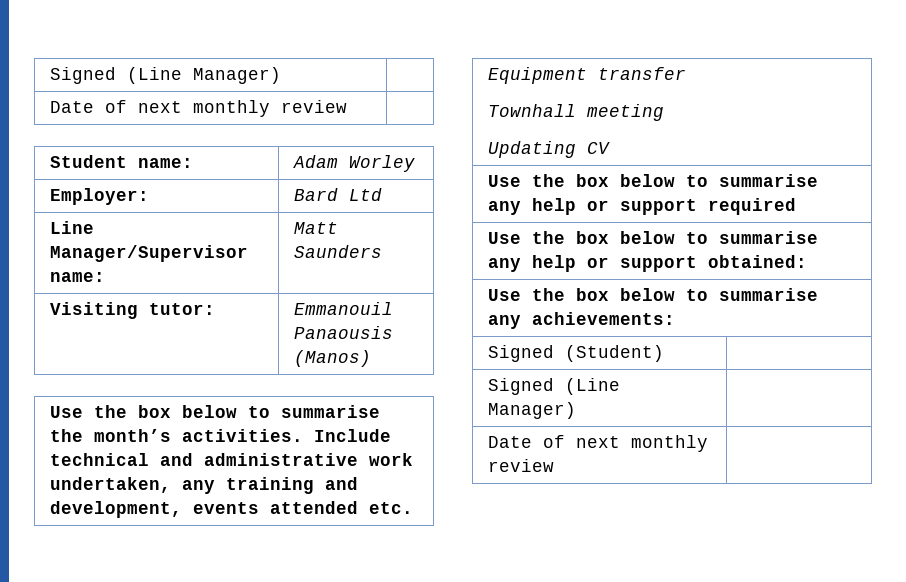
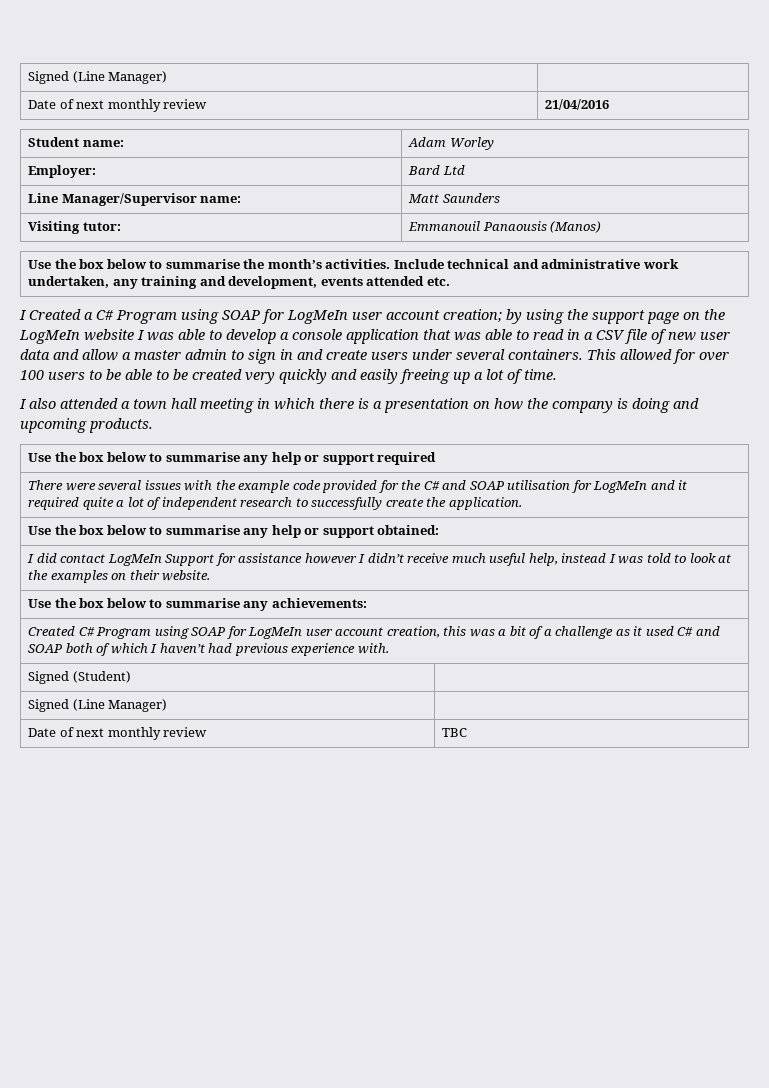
[49,67,281,84] [49,100,347,117] Signed (Line Manager) | // Date of next monthly review | -> [28,71,168,84] [28,99,208,112] [545,99,610,110] Signed (Line Manager) | // Date of next monthly review | 21/04/2016
[487,67,686,84] [487,104,664,121] [487,141,610,158] // Equipment transfer // Townhall meeting // Updating CV -> [19,309,725,324] [19,329,730,344] [20,349,729,364] [20,369,557,384] [19,398,699,413] [20,418,153,433] // I Created a C# Program using SOAP for LogMeIn user account creation; by using the support page on the LogMeIn website I was able to develop a console application that was able to read in a CSV file of new user data and allow a master admin to sign in and create users under several containers. This allowed for over 100 users to be able to be created very quickly and easily freeing up a lot of time. // I also attended a town hall meeting in which there is a presentation on how the company is doing and upcoming products.
(796, 206) none -> [28,480,688,493] [28,497,522,510] // There were several issues with the example code provided for the C# and SOAP utilisation for LogMeIn and it required quite a lot of independent research to successfully create the application.
(807, 261) none -> [27,553,732,566] [28,570,211,583] // I did contact LogMeIn Support for assistance however I didn’t receive much useful help, instead I was told to look at the examples on their website.
(675, 318) none -> [28,626,720,639] [28,643,389,656] // Created C# Program using SOAP for LogMeIn user account creation, this was a bit of a challenge as it used C# and SOAP both of which I haven’t had previous experience with.
(554, 465) none -> [442,728,468,737] TBC

